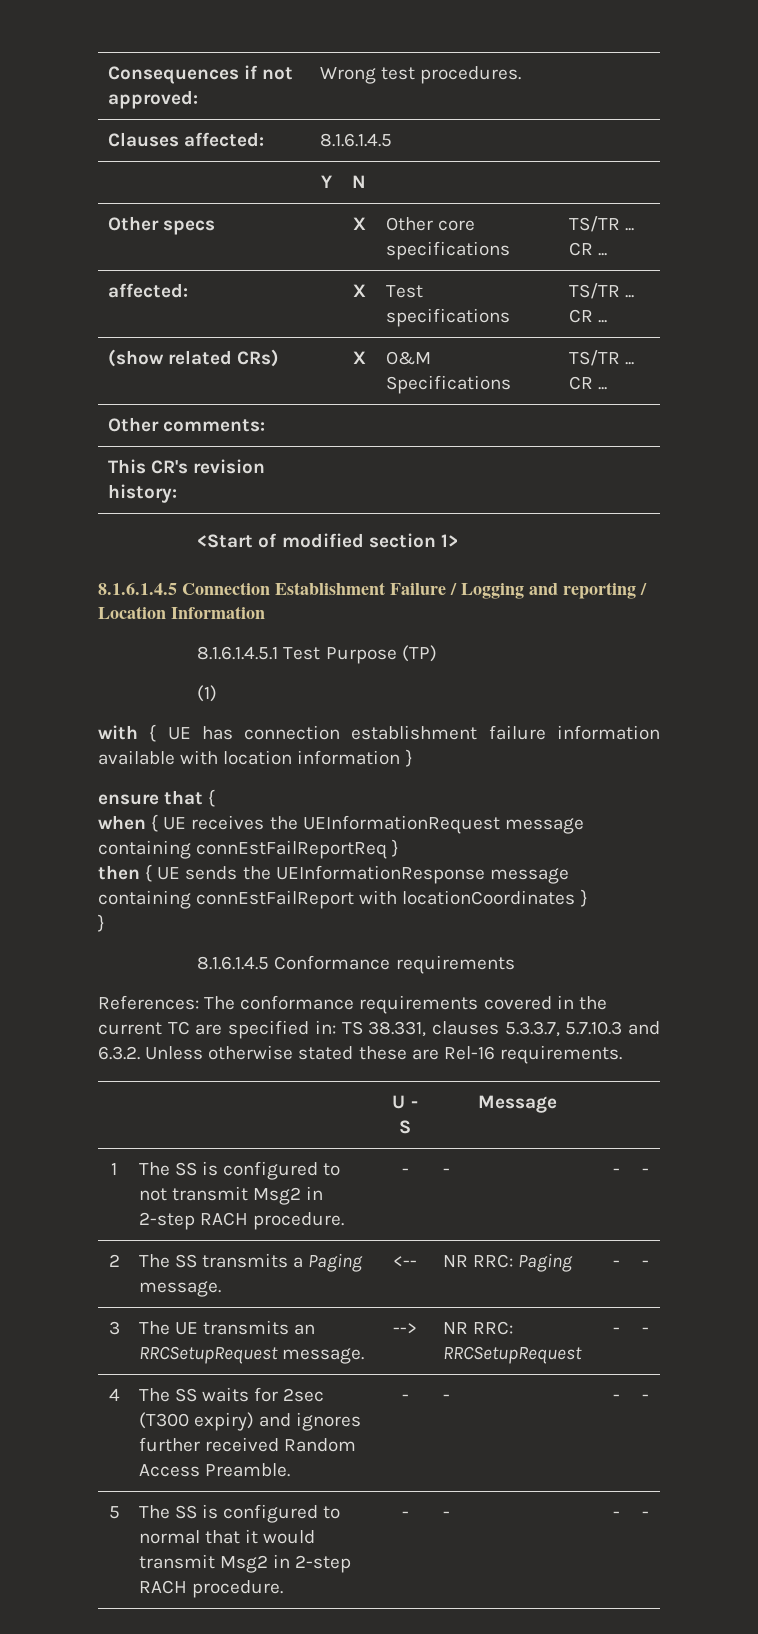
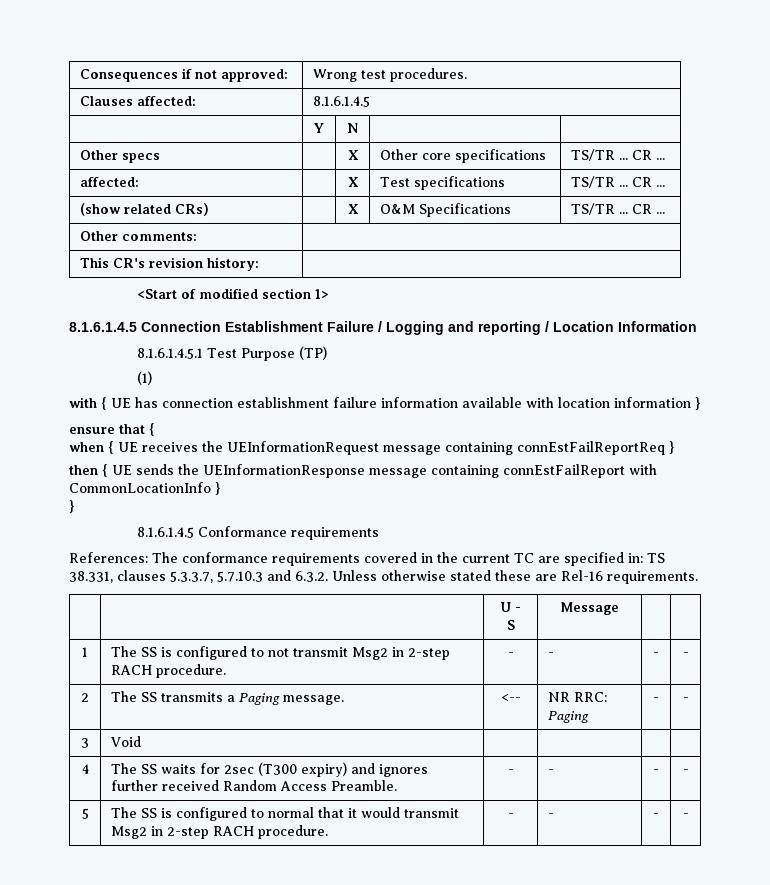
[402,890,576,905] locationCoordinates -> [69,482,211,493] CommonLocationInfo
[138,1320,316,1335] [138,1346,364,1364] [393,1323,417,1334] [442,1321,513,1335] [442,1346,582,1364] [612,1327,620,1334] [641,1327,649,1334] The UE transmits an RRCSetupRequest message. | --> | NR RRC: RRCSetupRequest | - | - -> [111,736,142,747] Void | | | |

